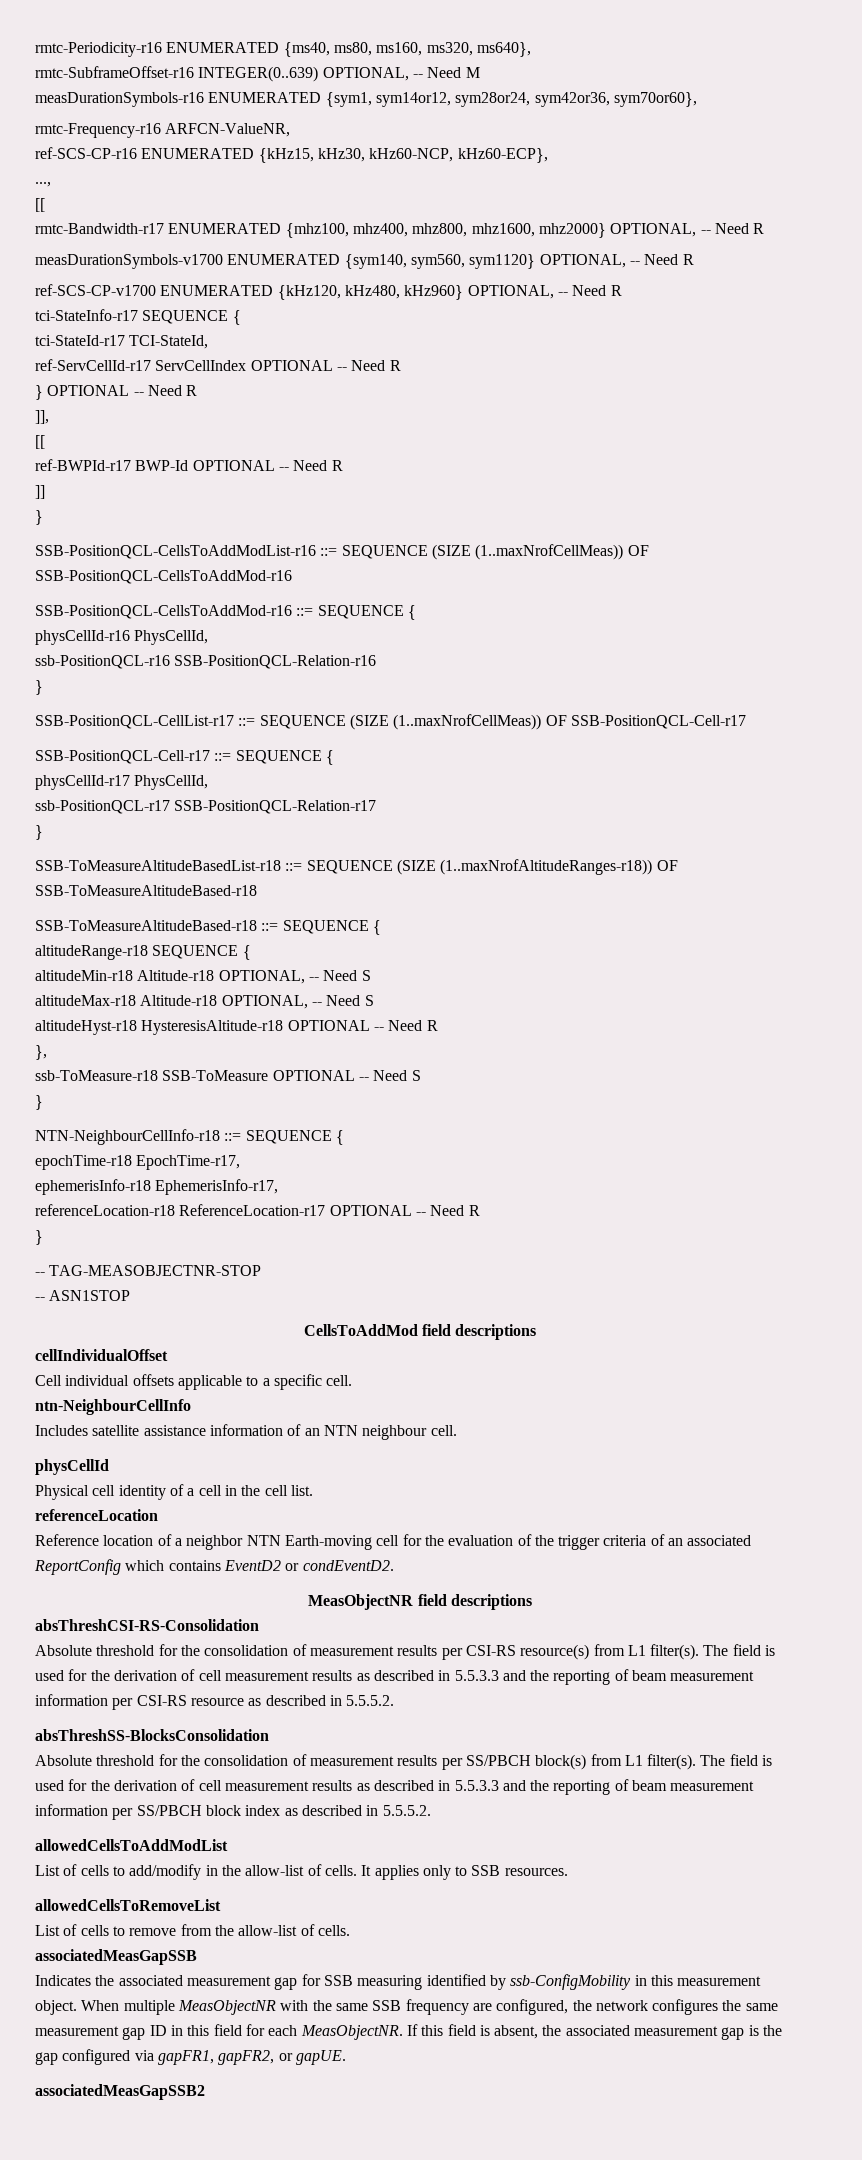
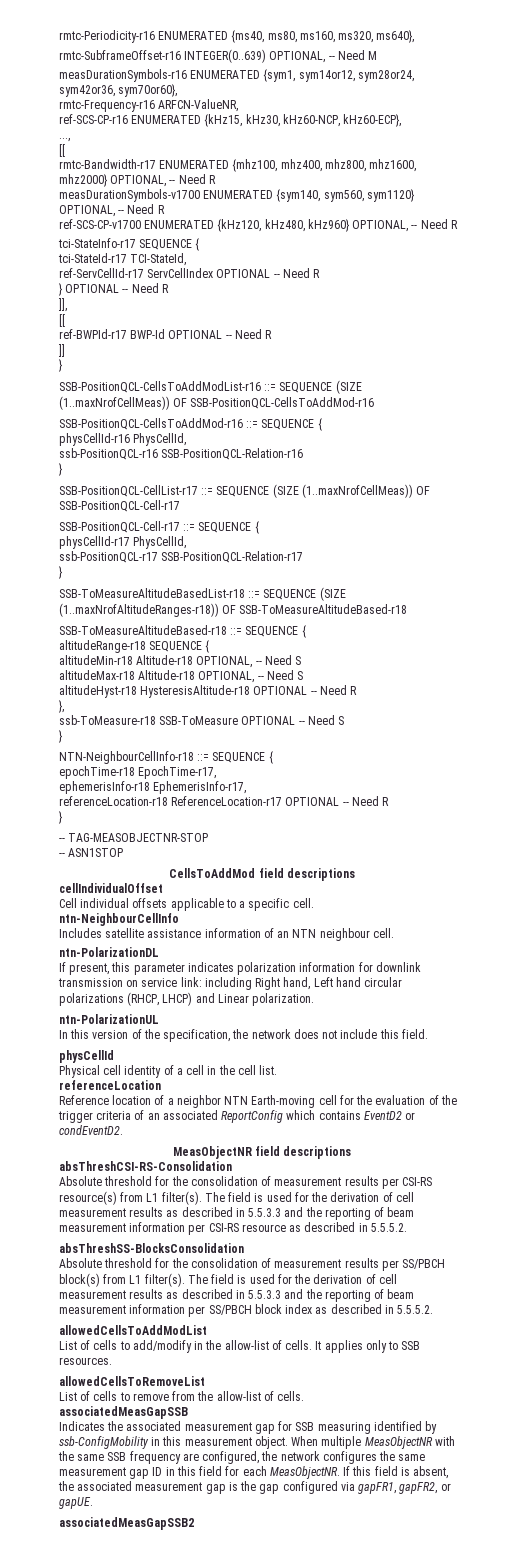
(457, 1430) none -> [59,947,159,957] [59,962,421,975] [58,977,403,990] [59,992,315,1006] [59,1014,159,1024] [59,1029,428,1042] // ntn-PolarizationDL // If present, this parameter indicates polarization information for downlink transmission on service link: including Right hand, Left hand circular polarizations (RHCP, LHCP) and Linear polarization. // ntn-PolarizationUL // In this version of the specification, the network does not include this field.

